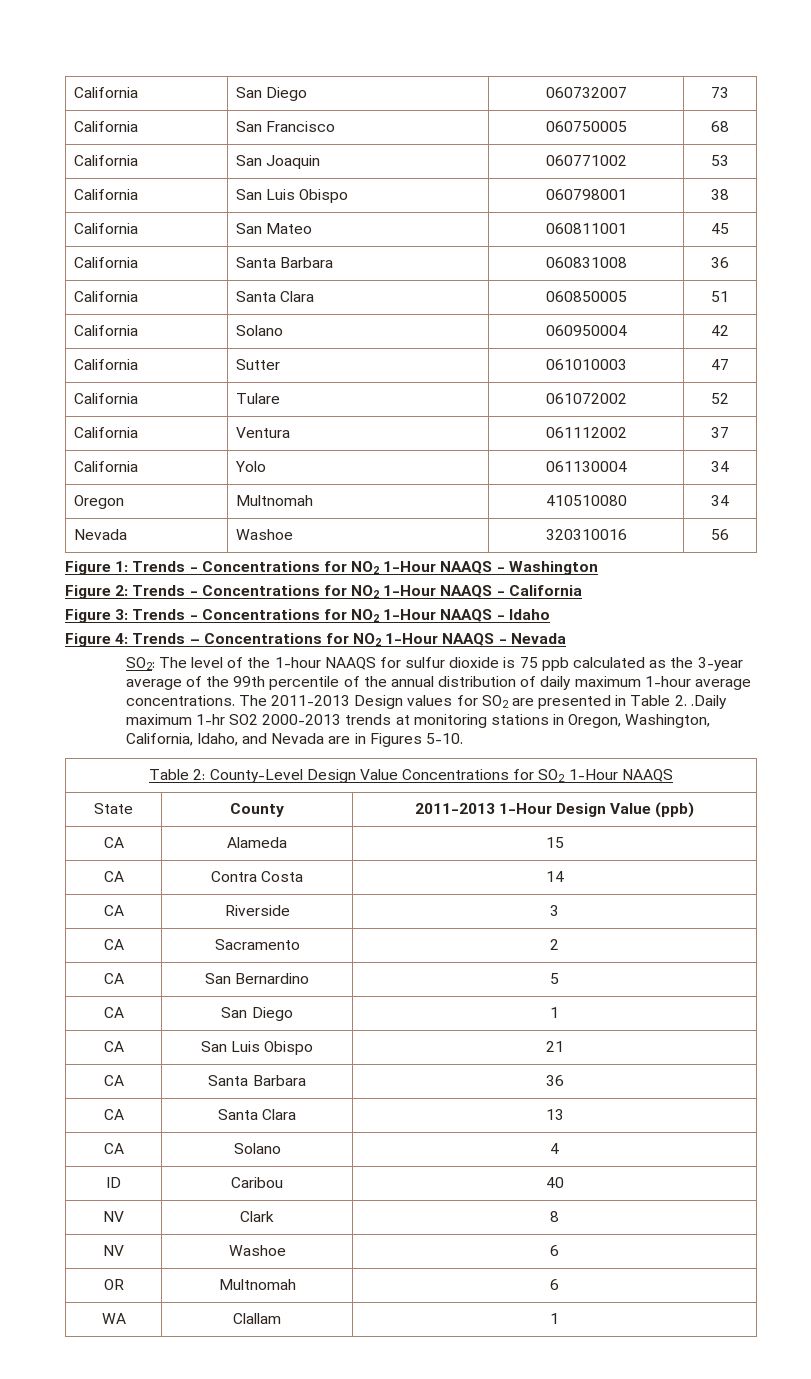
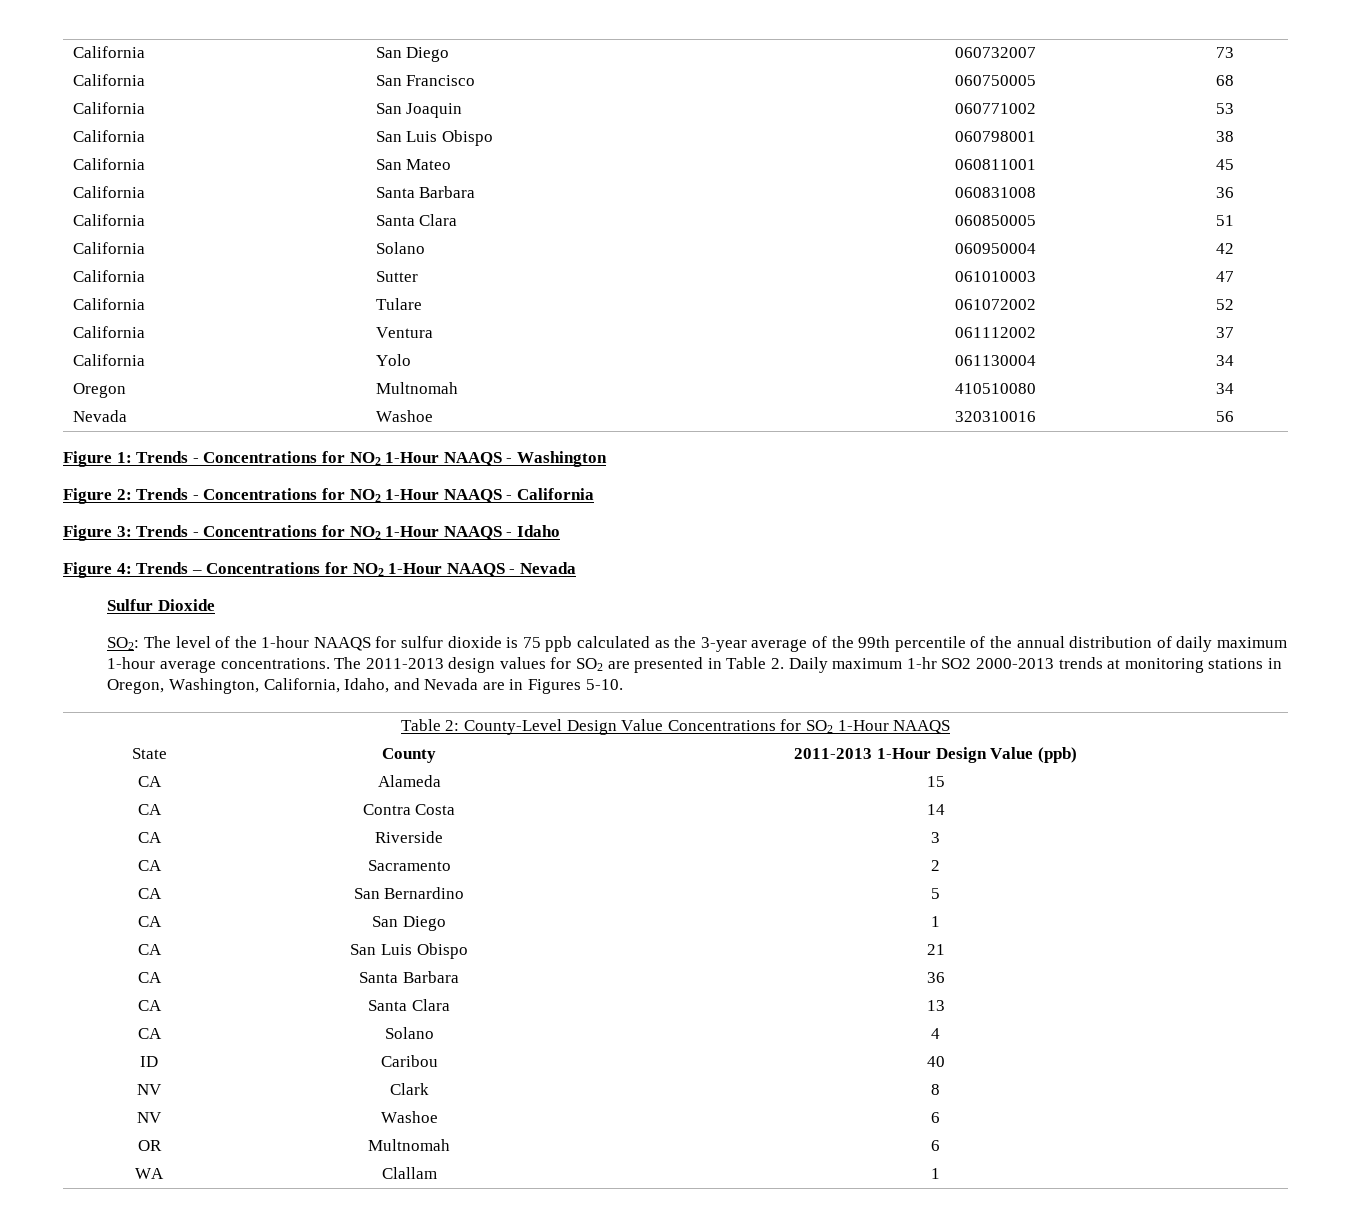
(566, 638) none -> [107,599,215,611] // Sulfur Dioxide
[354,695,404,709] Design -> [448,657,496,673] design
[690,695,727,709] .Daily -> [788,657,828,673] Daily

